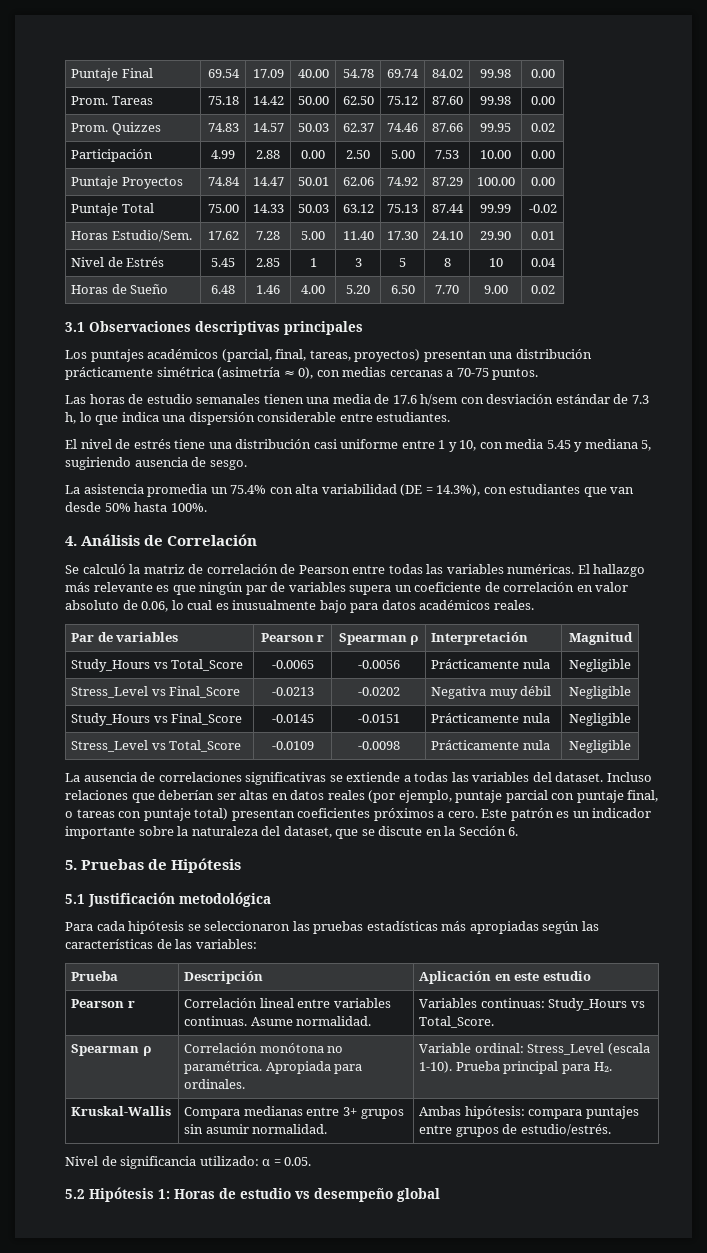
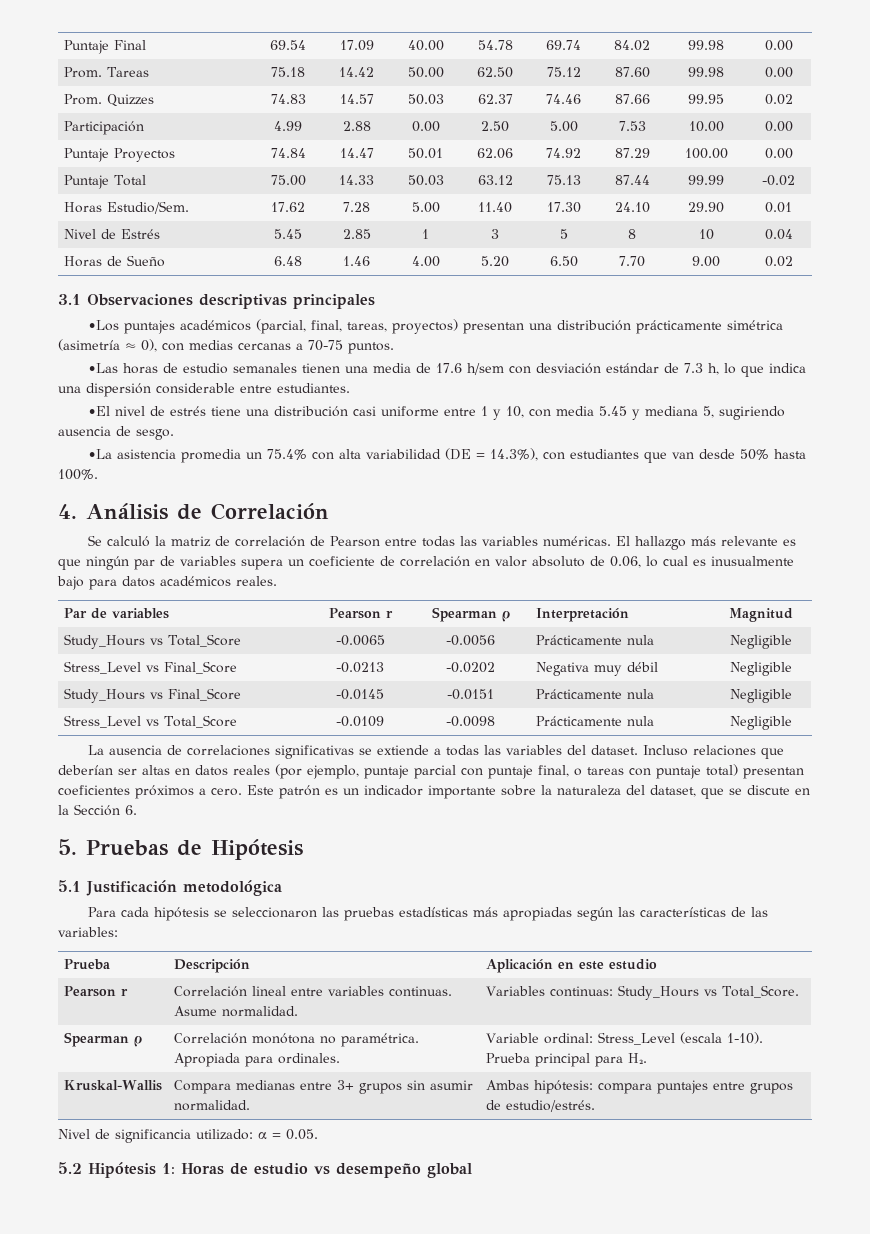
[65,350,87,359] Los -> [88,320,120,331] •Los
[65,395,86,404] Las -> [88,363,119,373] •Las
[65,439,77,449] El -> [88,406,111,416] •El
[65,485,80,494] La -> [88,449,113,459] •La

